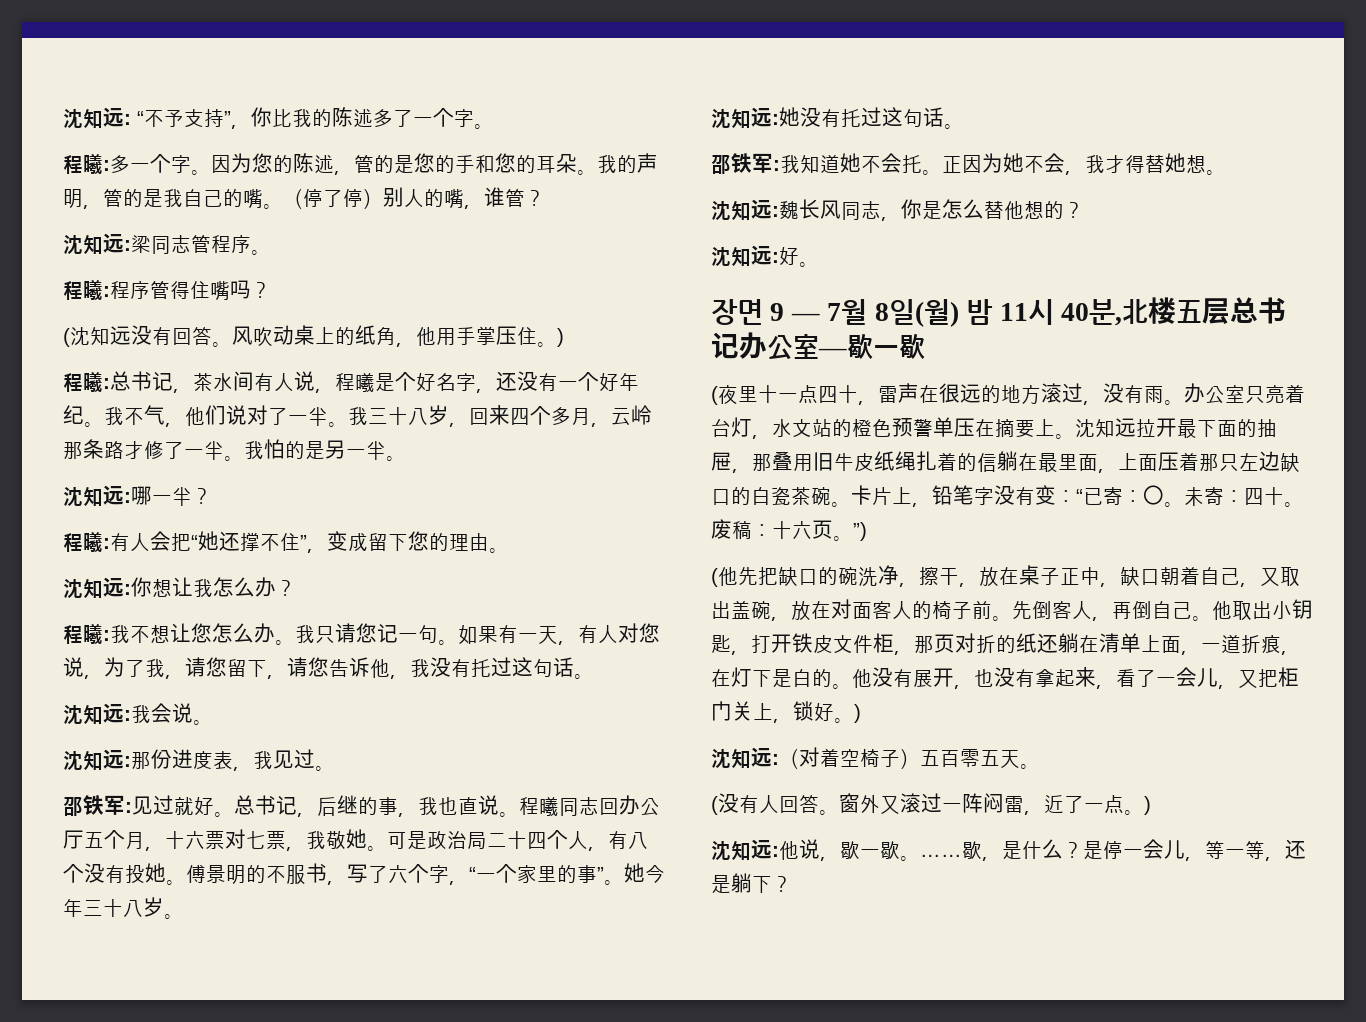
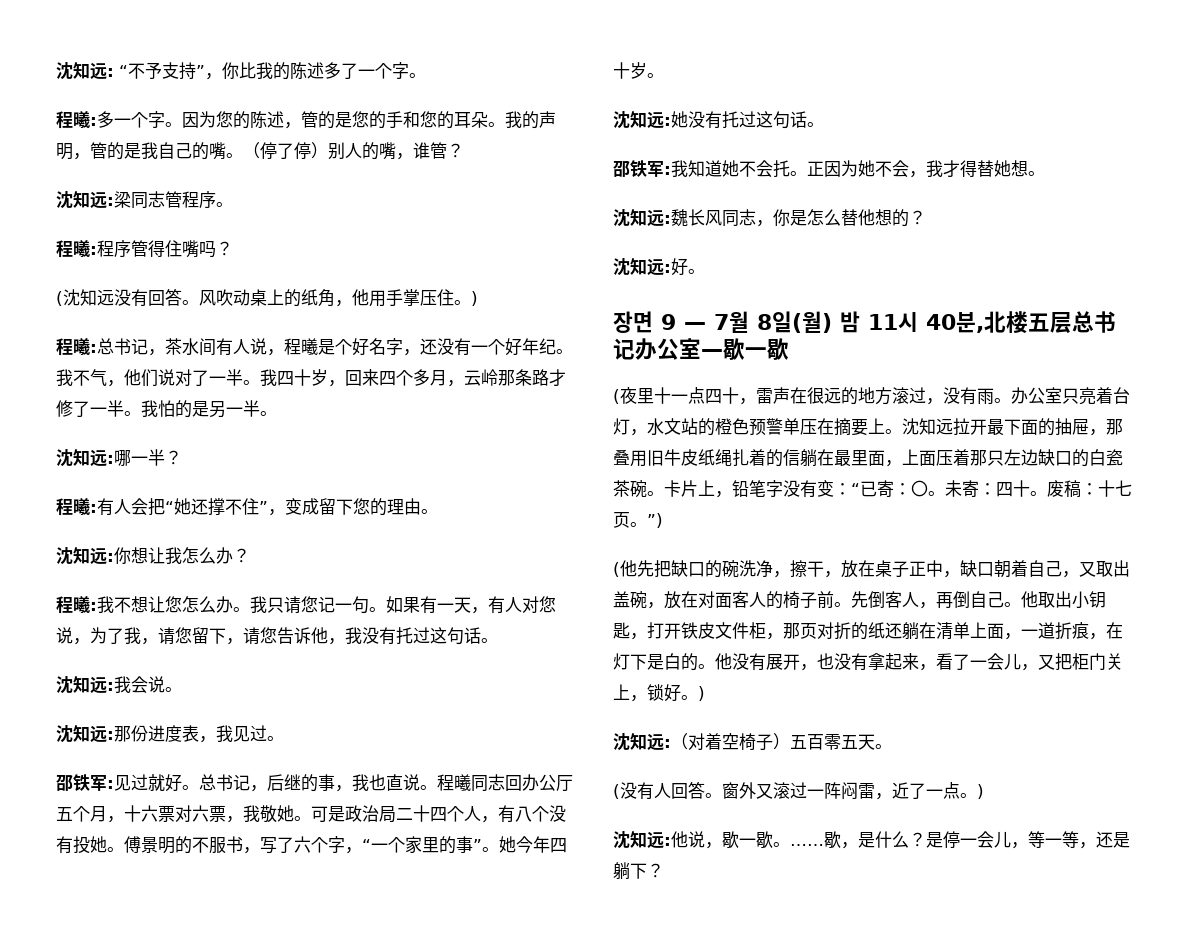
[368,407,428,425] 三十八 -> [277,369,311,386] 四十
[246,831,266,849] 七 -> [192,805,209,822] 六
[83,899,143,917] 三十八 -> [550,838,567,853] [613,62,630,79] 四十
[792,521,812,539] 六 -> [1115,480,1132,496] 七

